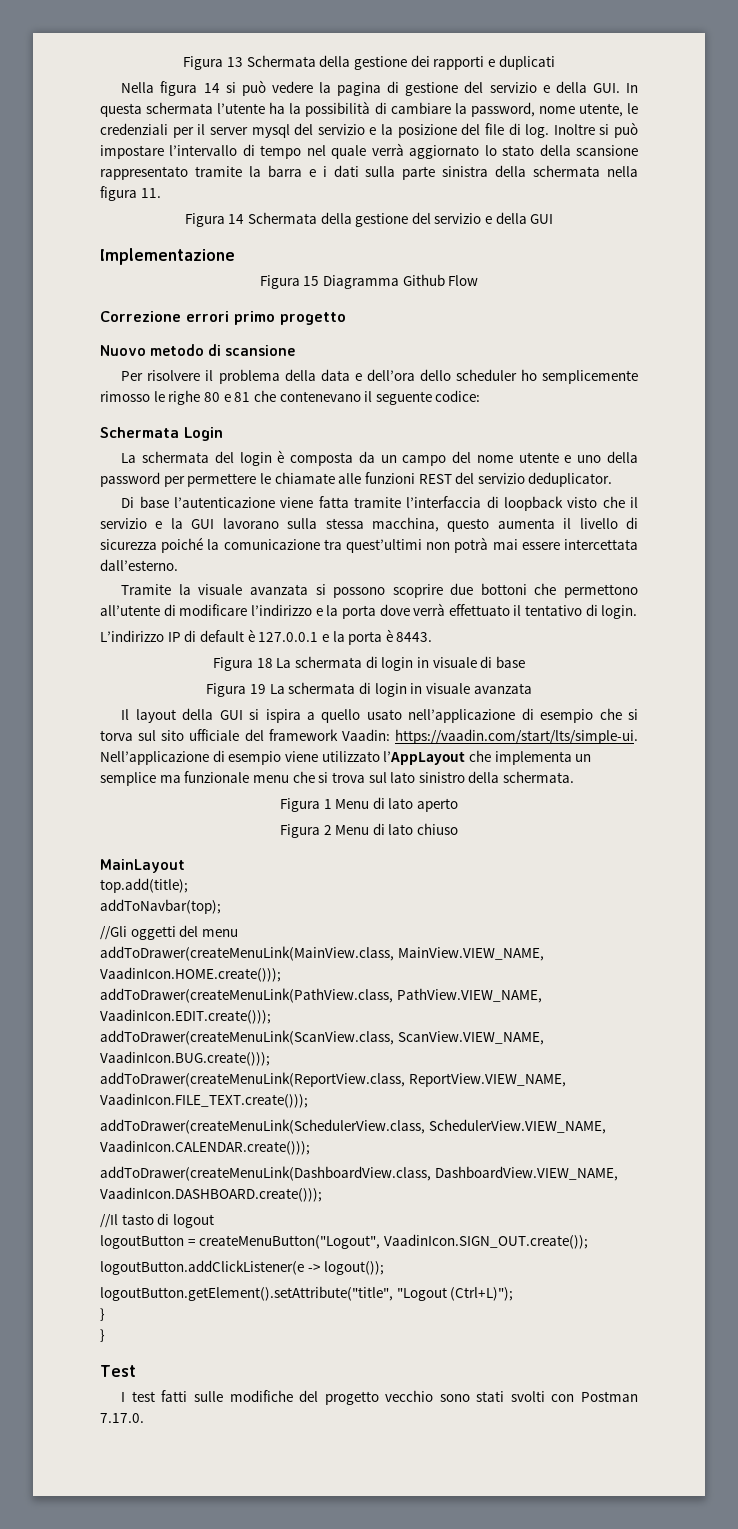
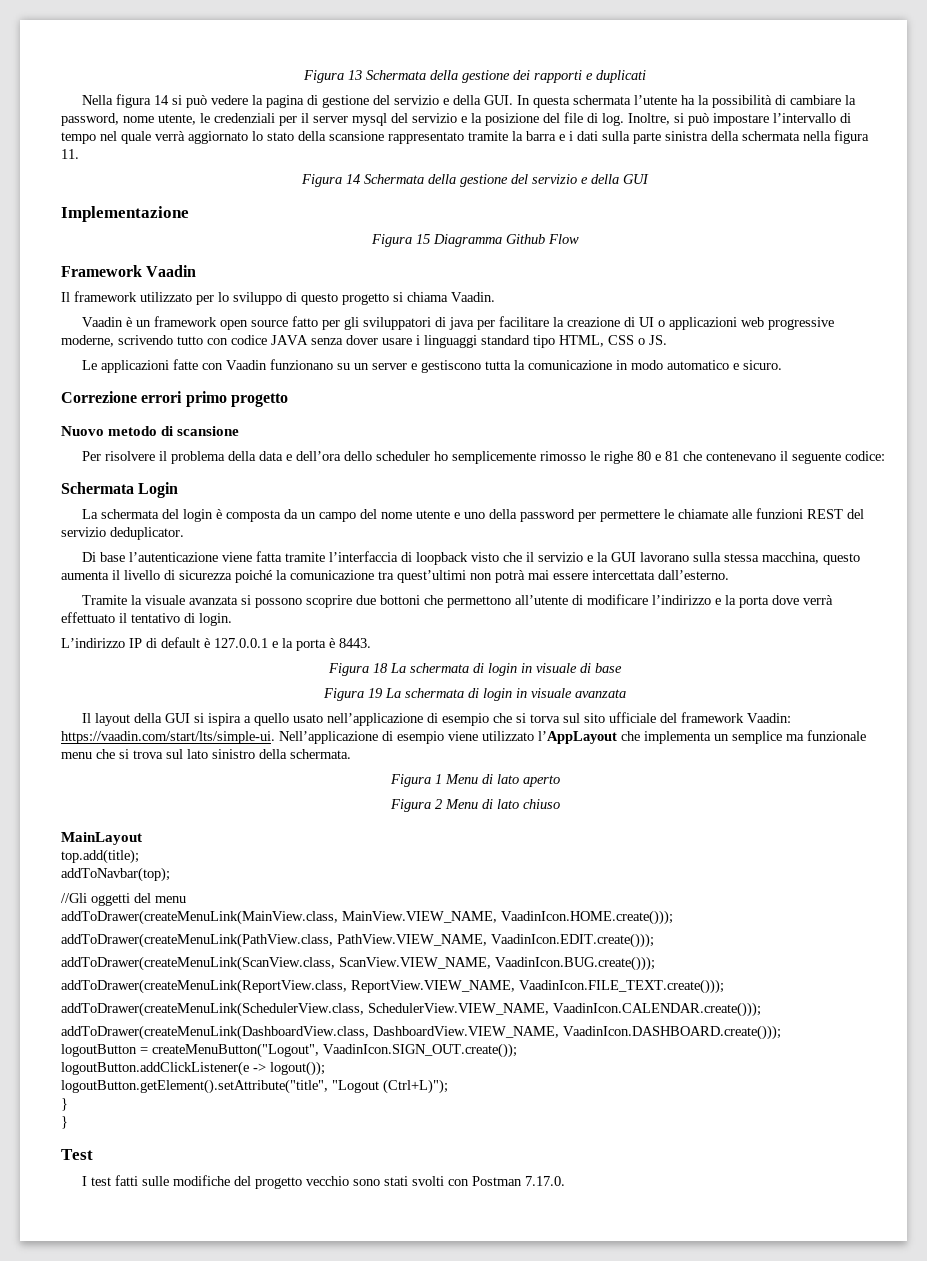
[553,124,595,135] Inoltre -> [628,113,670,125] Inoltre,
(479, 280) none -> [61,265,197,277] [61,291,495,305] [81,316,834,330] [61,335,667,348] [81,359,782,373] // Framework Vaadin // Il framework utilizzato per lo sviluppo di questo progetto si chiama Vaadin. // Vaadin è un framework open source fatto per gli sviluppatori di java per facilitare la creazione di UI o applicazioni web progressive moderne, scrivendo tutto con codice JAVA senza dover usare i linguaggi standard tipo HTML, CSS o JS. // Le applicazioni fatte con Vaadin funzionano su un server e gestiscono tutta la comunicazione in modo automatico e sicuro.
[100,1213,214,1228] // //Il tasto di logout -> (781, 1032) none

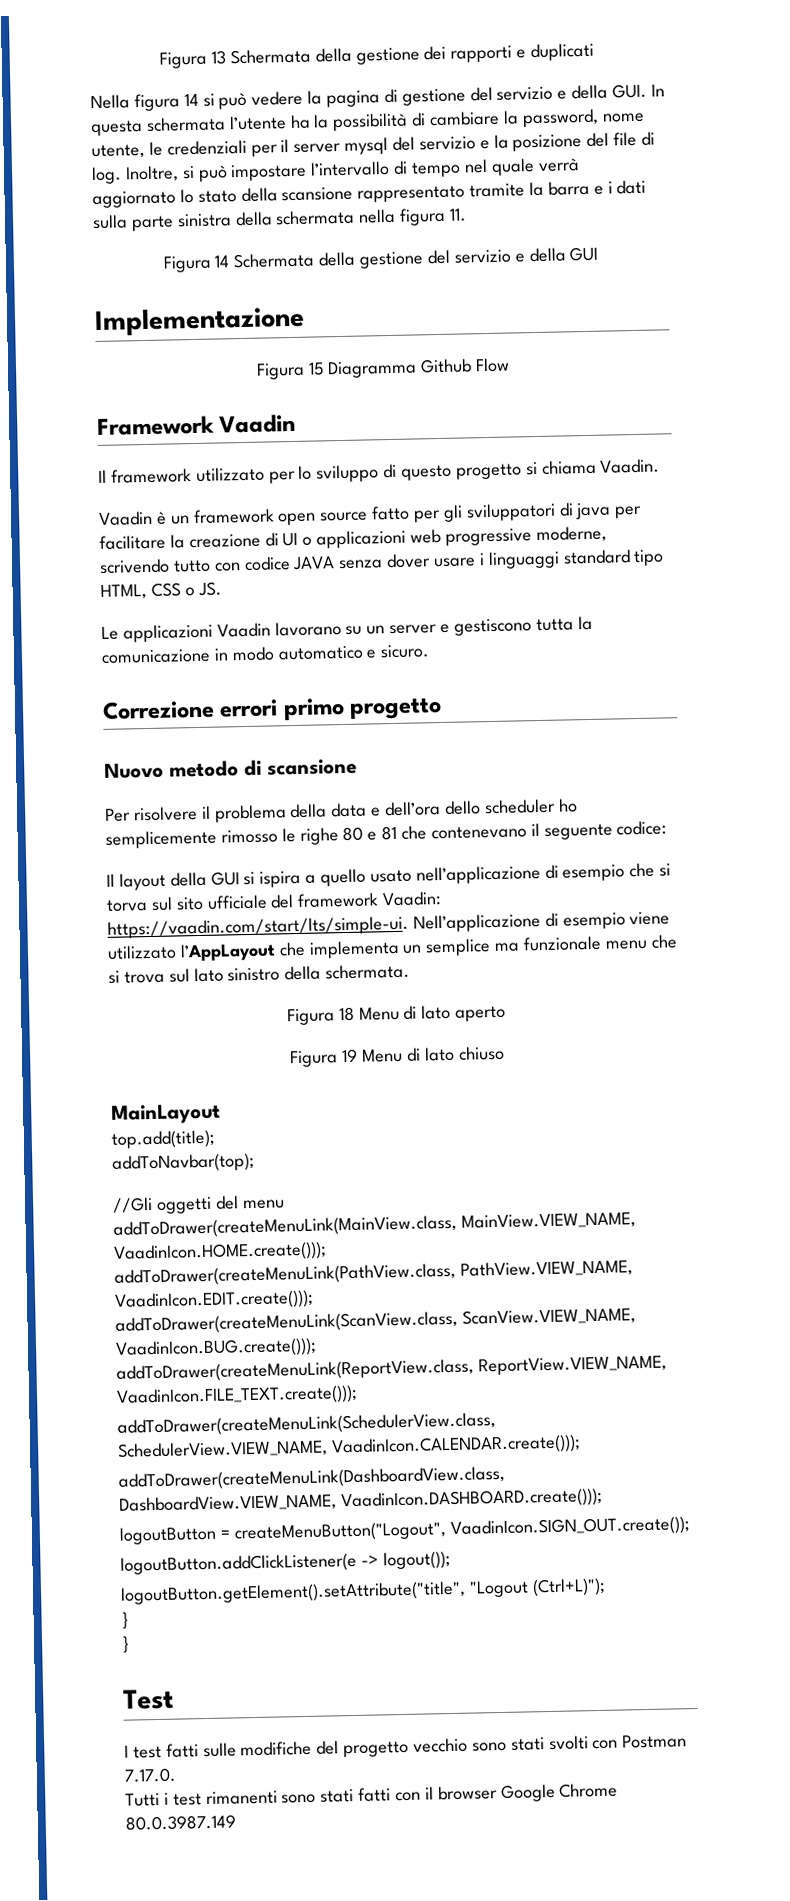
[172,359,333,370] fatte con Vaadin funzionano -> [216,621,342,638] Vaadin lavorano
[61,482,179,498] [81,508,864,522] [61,527,184,540] [81,551,860,565] [61,570,729,583] [81,594,833,608] [61,612,232,626] [61,637,371,651] [328,663,622,676] [323,688,626,701] // Schermata Login // La schermata del login è composta da un campo del nome utente e uno della password per permettere le chiamate alle funzioni REST del servizio deduplicator. // Di base l’autenticazione viene fatta tramite l’interfaccia di loopback visto che il servizio e la GUI lavorano sulla stessa macchina, questo aumenta il livello di sicurezza poiché la comunicazione tra quest’ultimi non potrà mai essere intercettata dall’esterno. // Tramite la visuale avanzata si possono scoprire due bottoni che permettono all’utente di modificare l’indirizzo e la porta dove verrà effettuato il tentativo di login. // L’indirizzo IP di default è 127.0.0.1 e la porta è 8443. // Figura 18 La schermata di login in visuale di base // Figura 19 La schermata di login in visuale avanzata -> (668, 828) none
[434,774,442,784] 1 -> [338,1006,355,1022] 18
[434,799,442,809] 2 -> [342,1048,359,1063] 19
(565, 1181) none -> [125,1782,619,1807] [125,1814,236,1831] // Tutti i test rimanenti sono stati fatti con il browser Google Chrome 80.0.3987.149

